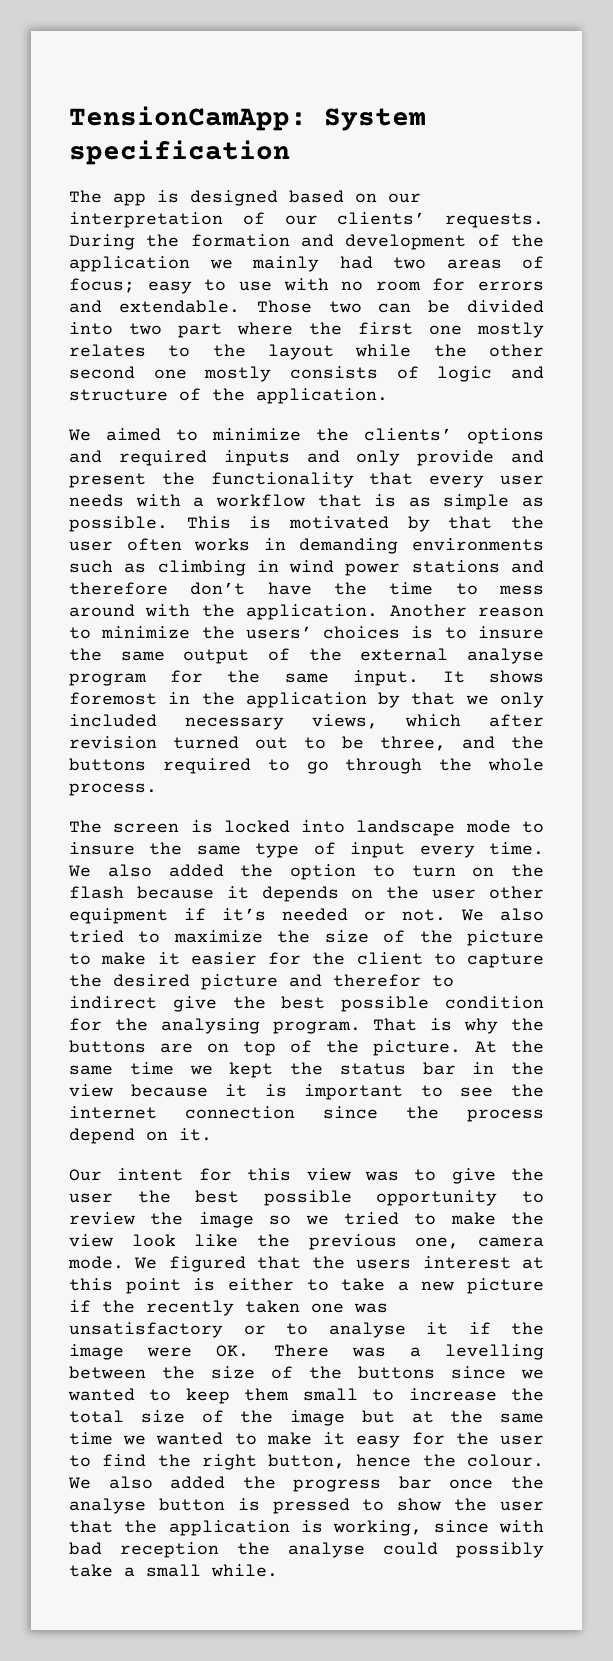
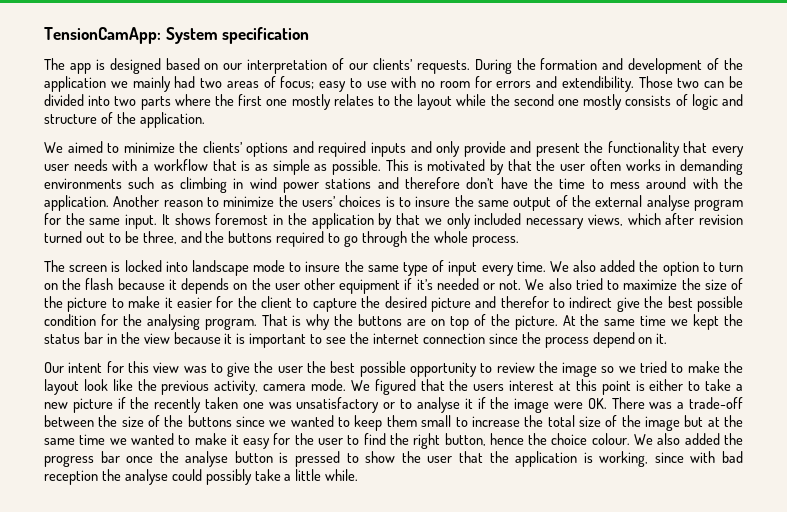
[118,300,240,313] extendable. -> [561,76,634,92] extendibility.
[178,323,222,338] part -> [140,96,171,110] parts
[488,344,544,357] other -> (510, 100) none
[69,1234,113,1247] view -> [44,379,79,395] layout
[415,1237,460,1249] one, -> [214,380,259,395] activity,
[445,1344,544,1360] levelling -> [689,397,743,409] trade-off
(456, 1460) none -> [551,433,588,445] choice
[146,1564,201,1577] small -> [295,469,322,481] little

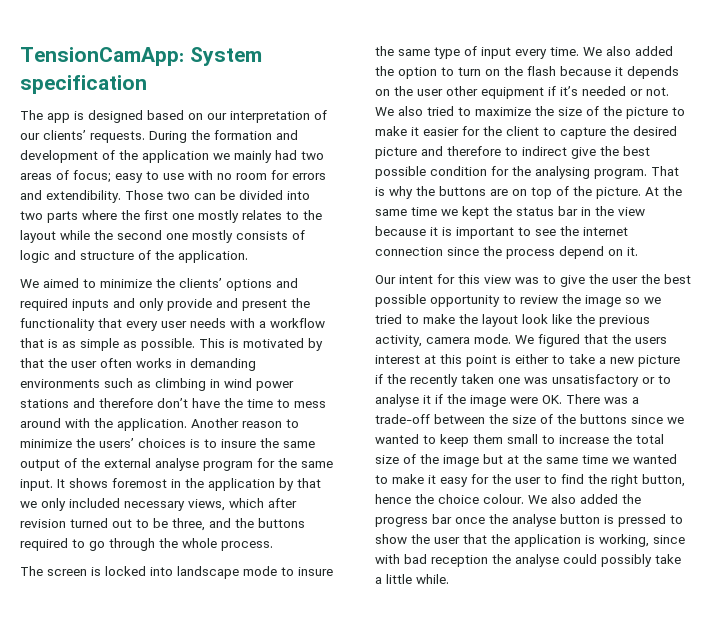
[500,296,549,308] therefor -> [447,146,501,156] therefore

